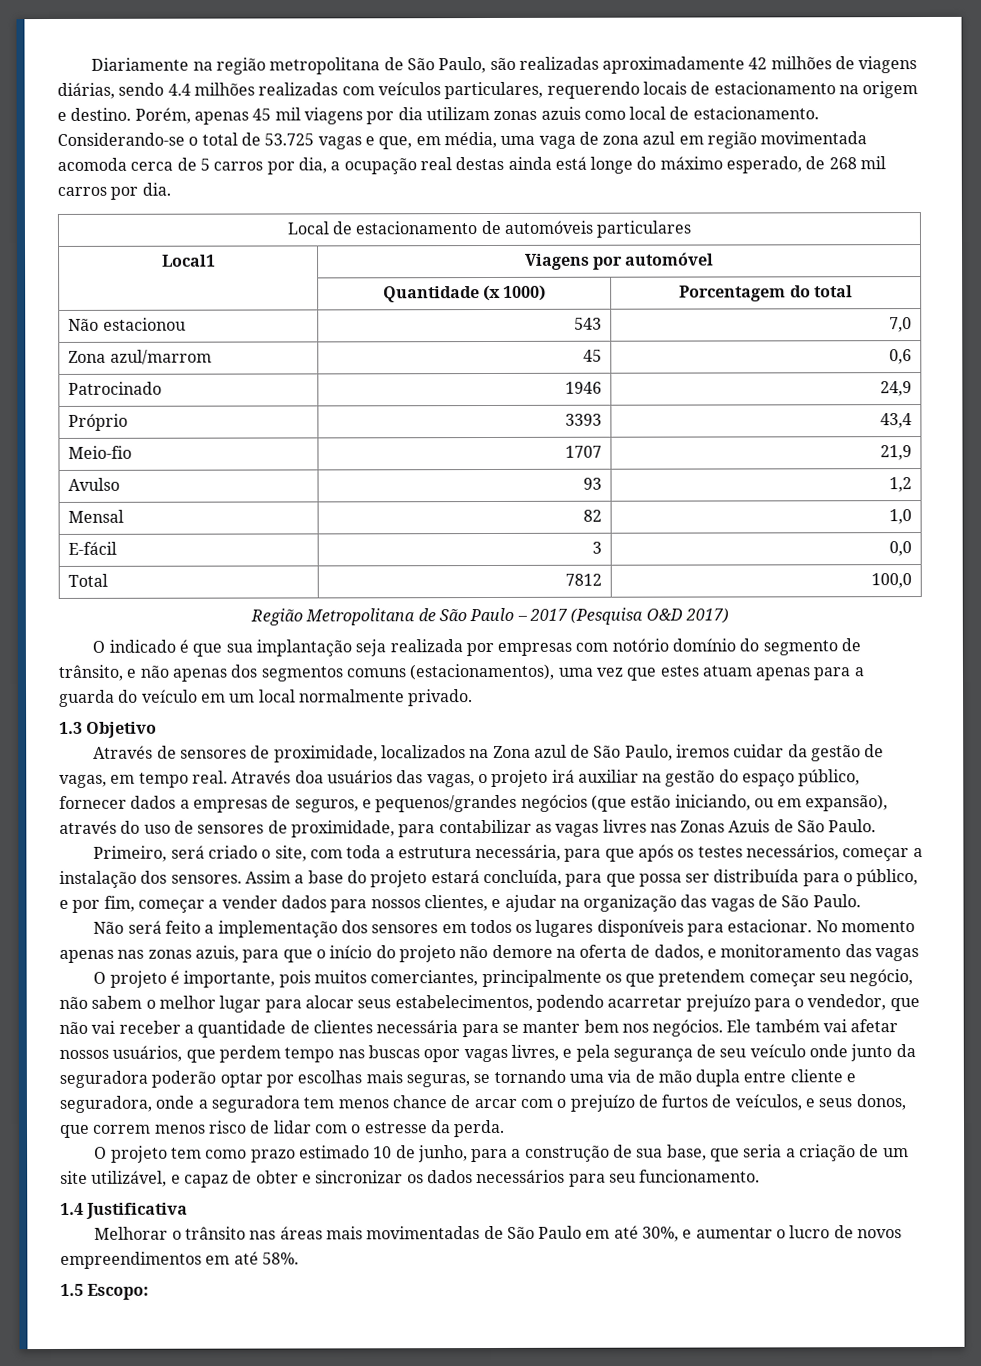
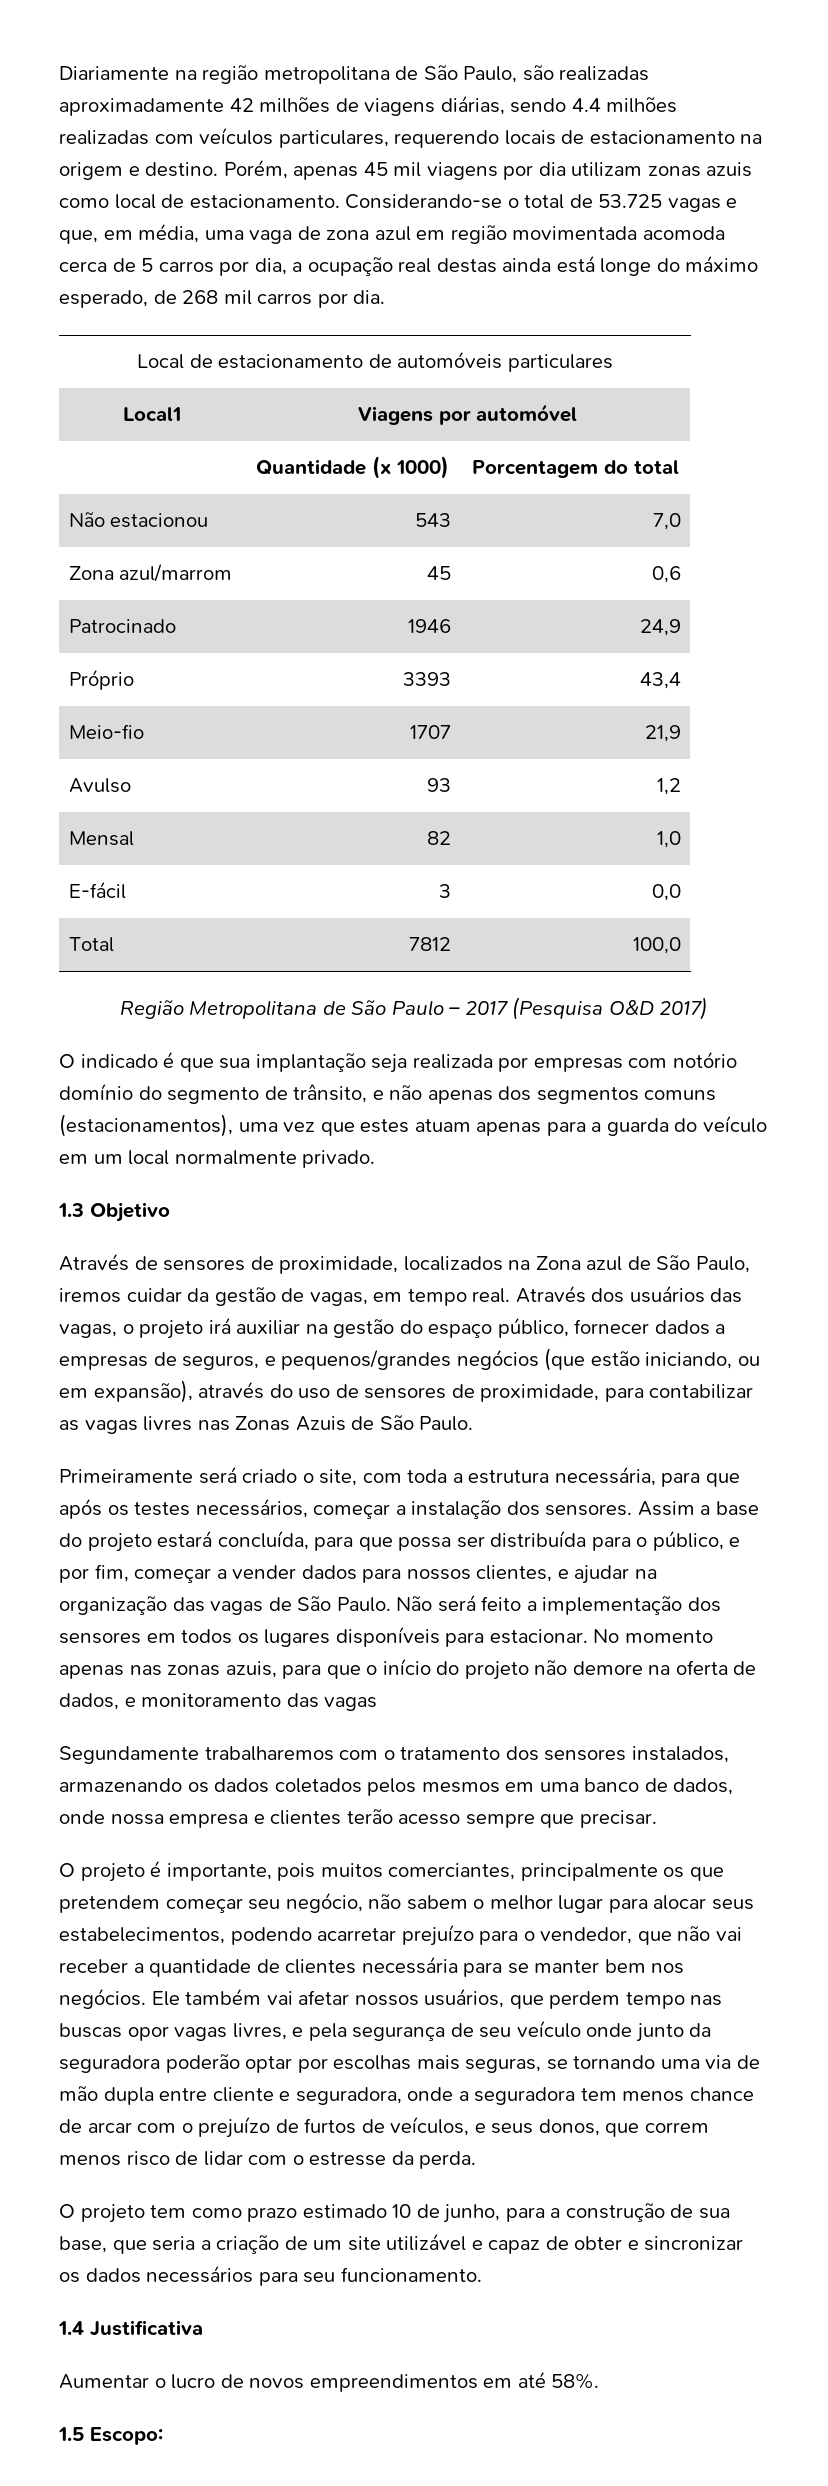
[294,770,324,784] doa -> [591,1288,625,1303] dos
[93,845,168,862] Primeiro, -> [59,1469,193,1483] Primeiramente
(861, 901) // -> (391, 1604) none
(920, 955) none -> [59,1746,729,1764] [59,1778,734,1796] [59,1809,657,1828] // Segundamente trabalharemos com o tratamento dos sensores instalados, armazenando os dados coletados pelos mesmos em uma banco de dados, onde nossa empresa e clientes terão acesso sempre que precisar.
[91,1170,168,1187] utilizável, -> [386,2233,467,2251] utilizável
[94,1225,773,1242] Melhorar o trânsito nas áreas mais movimentadas de São Paulo em até 30%, e aumentar -> [59,2374,149,2389] Aumentar

